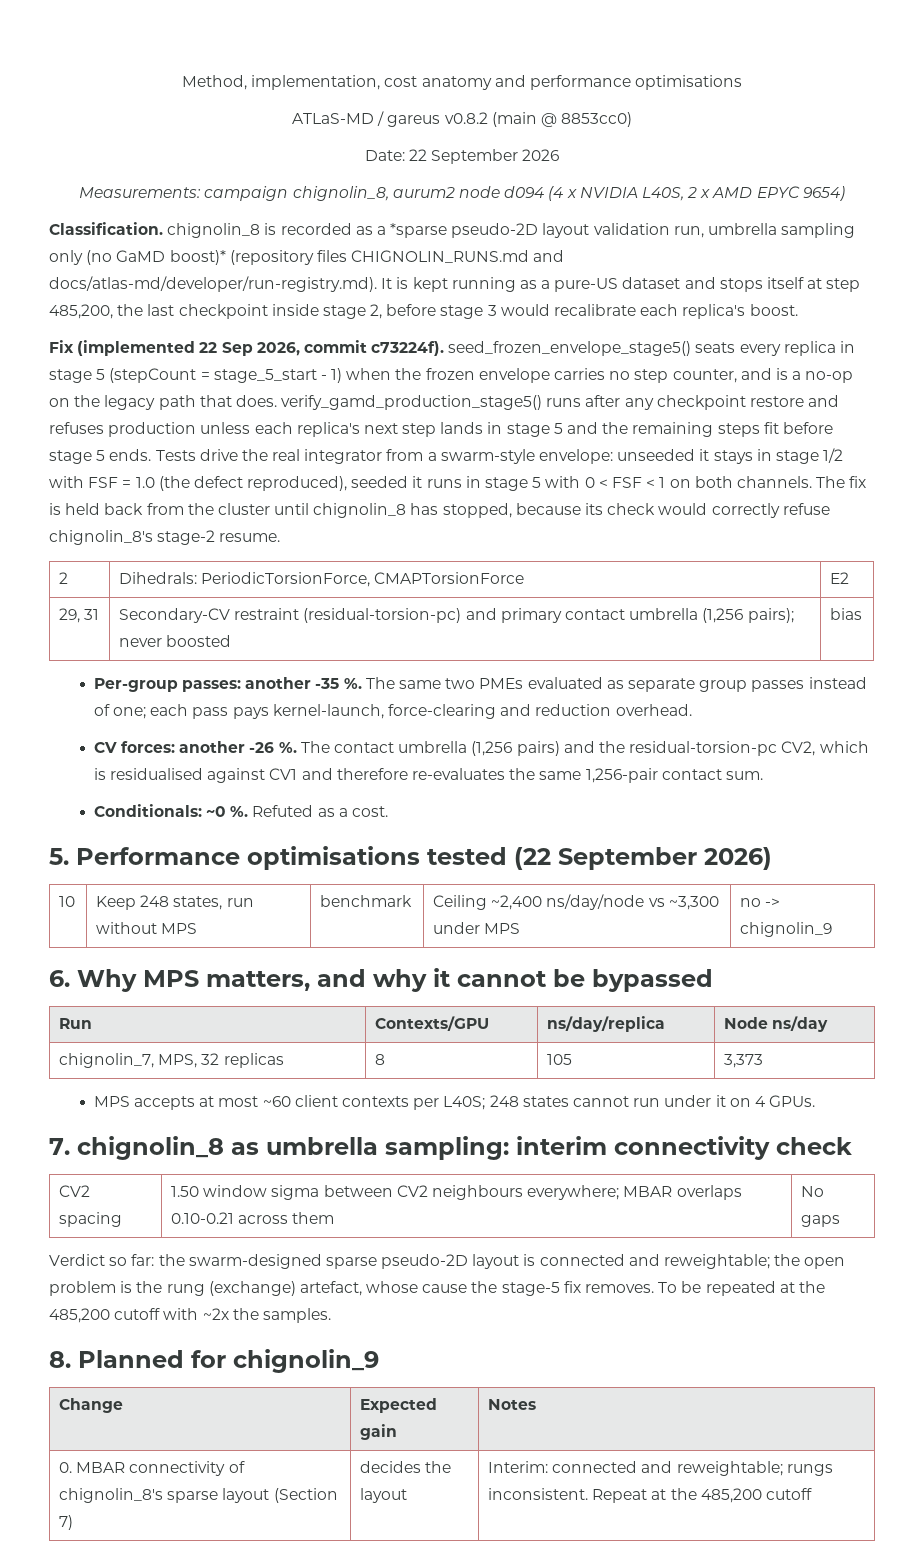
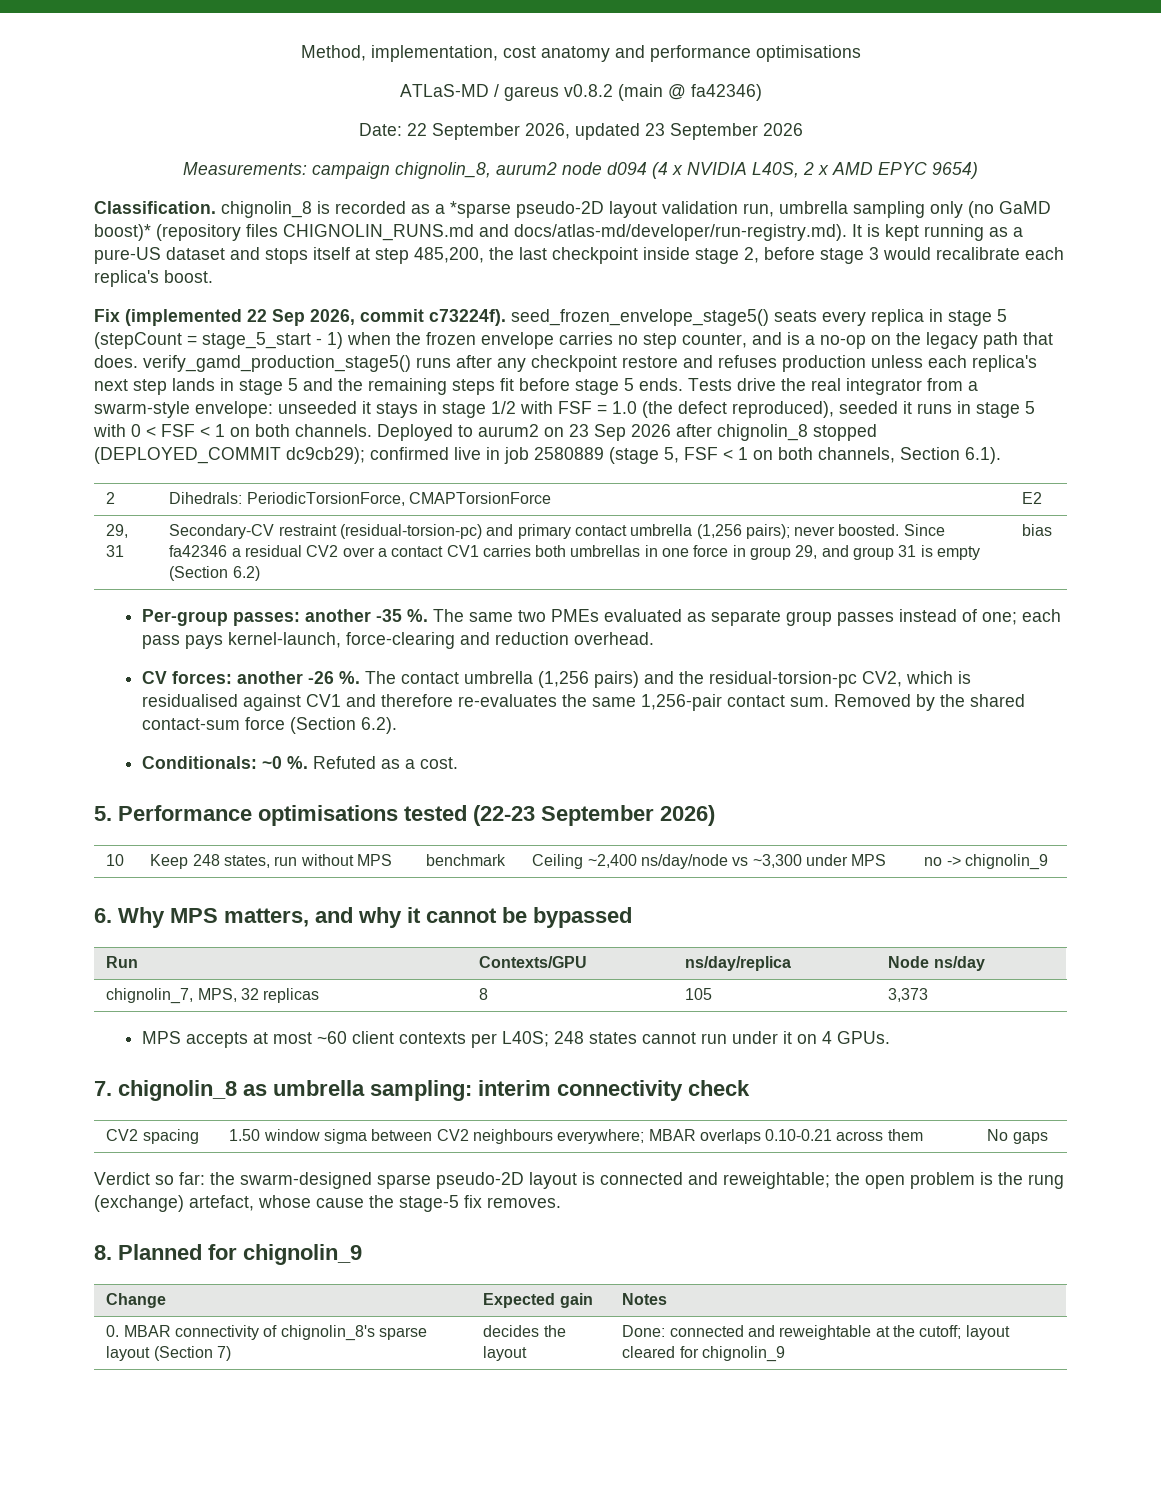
[561,112,633,127] 8853cc0) -> [690,84,762,101] fa42346)
(519, 156) none -> [524,123,758,140] 2026, updated 23 September
[816,476,867,488] [49,503,830,518] [49,530,281,545] The fix is held back from the cluster until chignolin_8 has stopped, because its check would correctly refuse chignolin_8's stage-2 resume. -> [377,424,877,441] [94,447,1001,464] Deployed to aurum2 on 23 Sep 2026 after chignolin_8 stopped (DEPLOYED_COMMIT dc9cb29); confirmed live in job 2580889 (stage 5, FSF < 1 on both channels, Section 6.1).
[166,635,232,647] boosted -> [838,524,945,536] [169,545,980,560] [169,566,260,581] boosted. Since fa42346 a residual CV2 over a contact CV1 carries both umbrellas in one force in group 29, and group 31 is empty (Section 6.2)
(763, 775) none -> [834,694,1026,711] [142,717,398,734] Removed by the shared contact-sum force (Section 6.2).
[514,847,551,870] (22 -> [473,805,535,826] (22-23
[658,1281,825,1296] [49,1308,331,1323] To be repeated at the 485,200 cutoff with ~2x the samples. -> (561, 1202) none
[488,1461,833,1476] [488,1488,812,1503] Interim: connected and reweightable; rungs inconsistent. Repeat at the 485,200 cutoff -> [622,1325,1010,1340] [622,1346,785,1362] Done: connected and reweightable at the cutoff; layout cleared for chignolin_9

